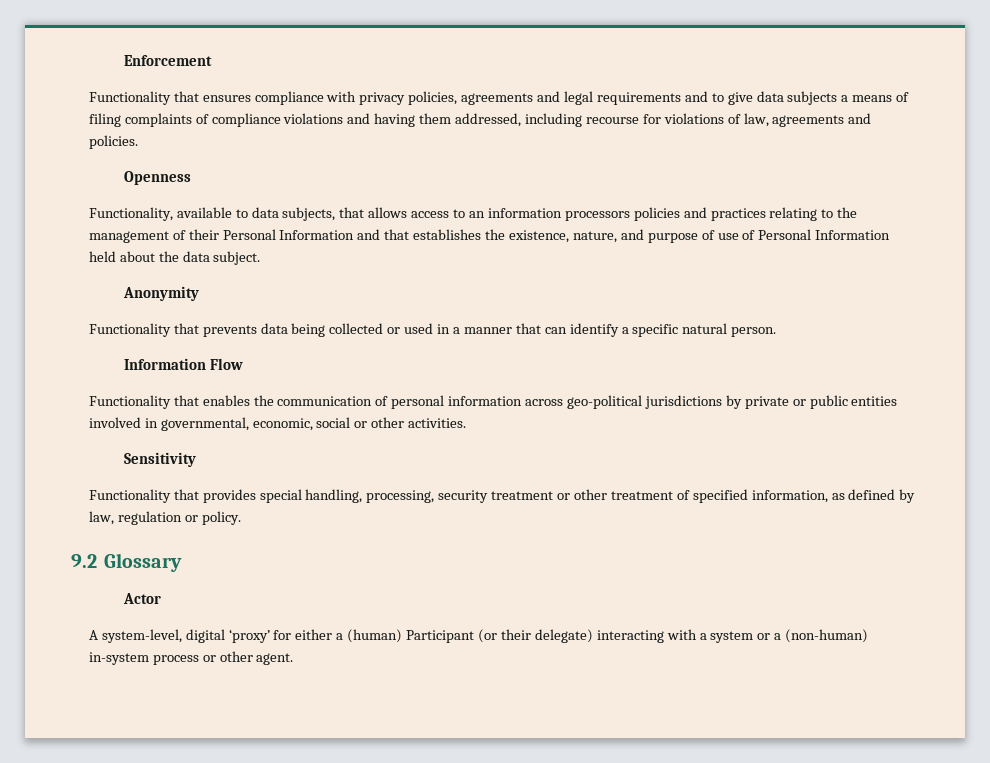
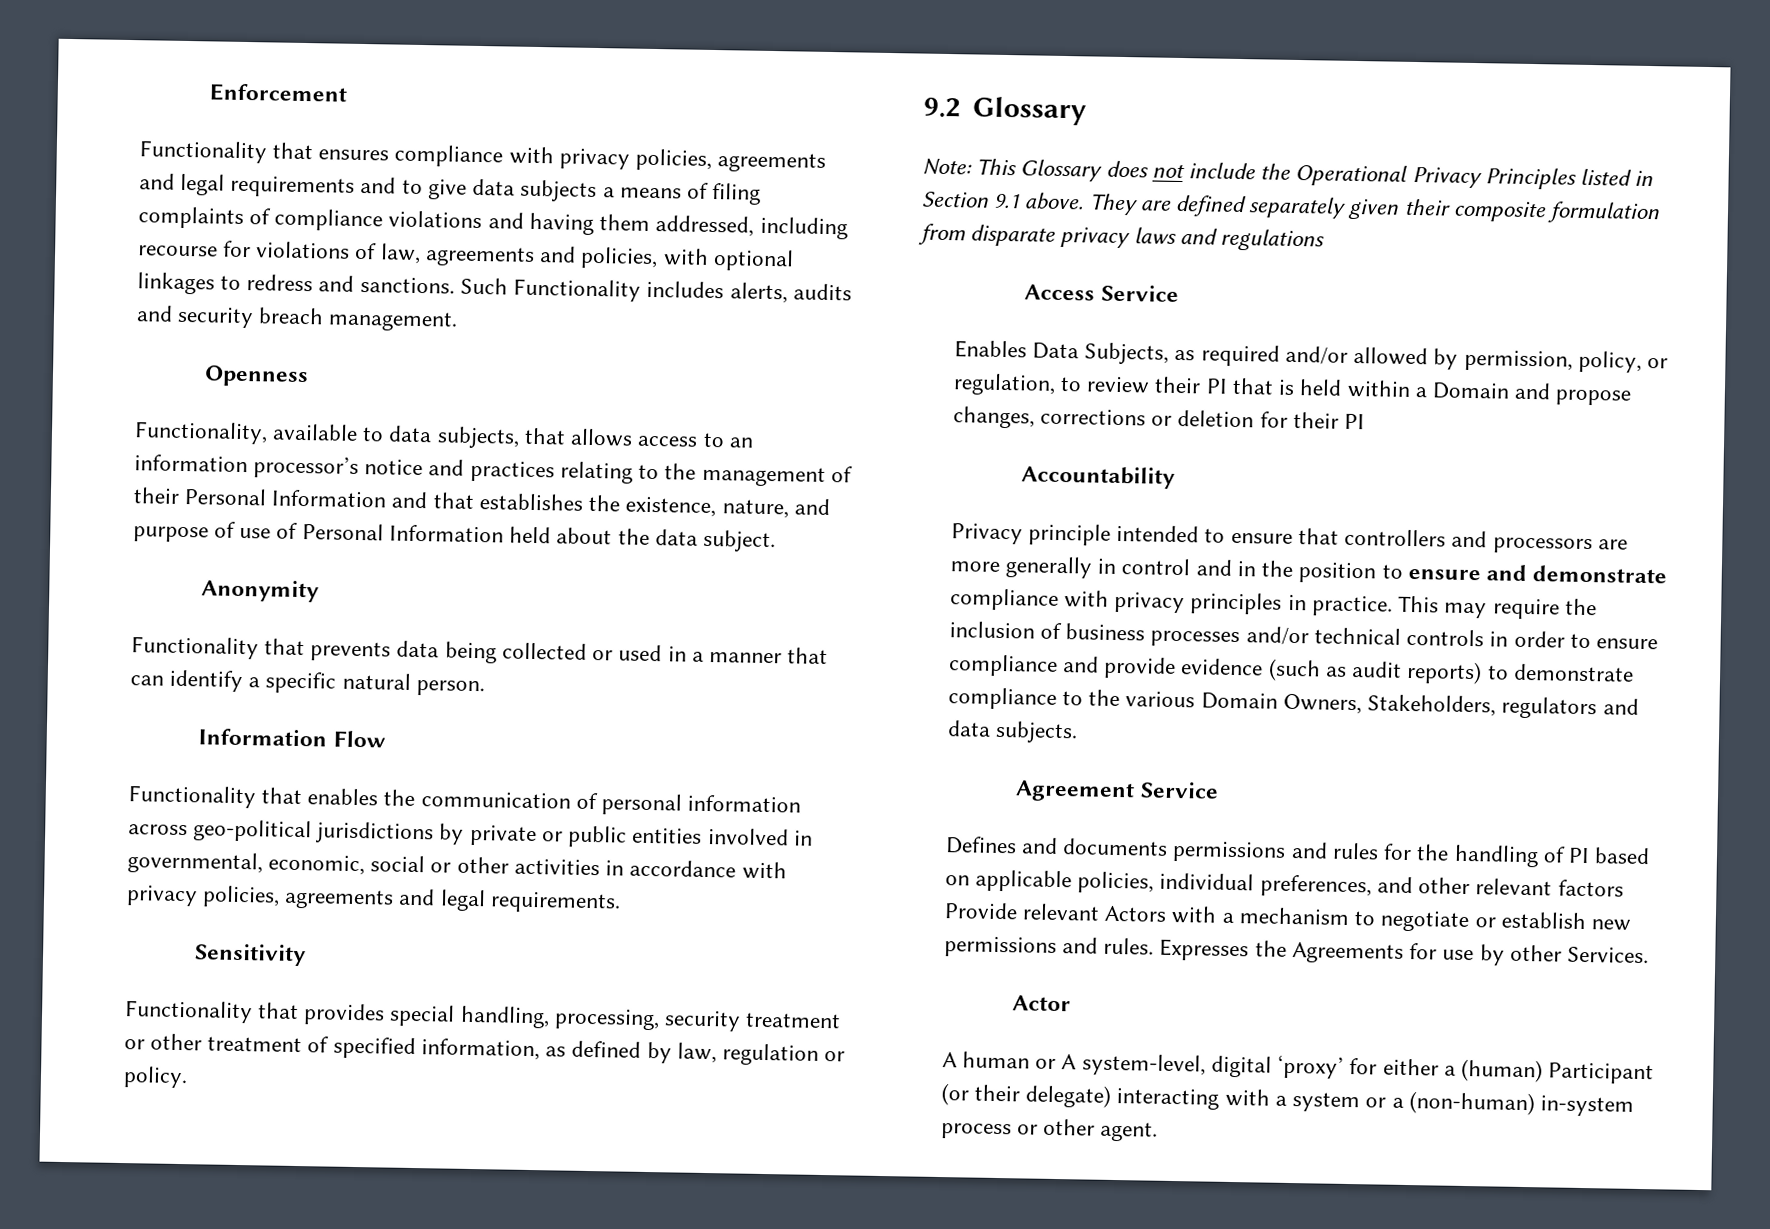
[88,135,138,149] policies. -> [580,246,794,272] [136,272,852,304] [135,305,459,332] policies, with optional linkages to redress and sanctions. Such Functionality includes alerts, audits and security breach management.
[564,207,680,221] processors policies -> [253,455,424,479] processor’s notice
[408,418,467,428] activities. -> [513,858,787,880] [125,885,621,914] activities in accordance with privacy policies, agreements and legal requirements.
(183, 562) none -> [922,158,1654,190] [921,191,1661,225] [918,223,1326,252] [1024,284,1179,302] [953,340,1668,373] [952,373,1632,406] [952,406,1366,430] [1021,465,1176,489] [950,523,1628,555] [949,556,1668,584] [949,588,1597,620] [948,621,1658,650] [947,654,1634,685] [947,687,1639,720] [946,720,1079,744] [1015,780,1219,803] [944,836,1651,868] [944,869,1624,898] [943,902,1631,933] [943,936,1649,966] // Note: This Glossary does not include the Operational Privacy Principles listed in Section 9.1 above. They are defined separately given their composite formulation from disparate privacy laws and regulations // Access Service // Enables Data Subjects, as required and/or allowed by permission, policy, or regulation, to review their PI that is held within a Domain and propose changes, corrections or deletion for their PI // Accountability // Privacy principle intended to ensure that controllers and processors are more generally in control and in the position to ensure and demonstrate compliance with privacy principles in practice. This may require the inclusion of business processes and/or technical controls in order to ensure compliance and provide evidence (such as audit reports) to demonstrate compliance to the various Domain Owners, Stakeholders, regulators and data subjects. // Agreement Service // Defines and documents permissions and rules for the handling of PI based on applicable policies, individual preferences, and other relevant factors Provide relevant Actors with a mechanism to negotiate or establish new permissions and rules. Expresses the Agreements for use by other Services.
(98, 635) none -> [962,1051,1078,1070] human or A

